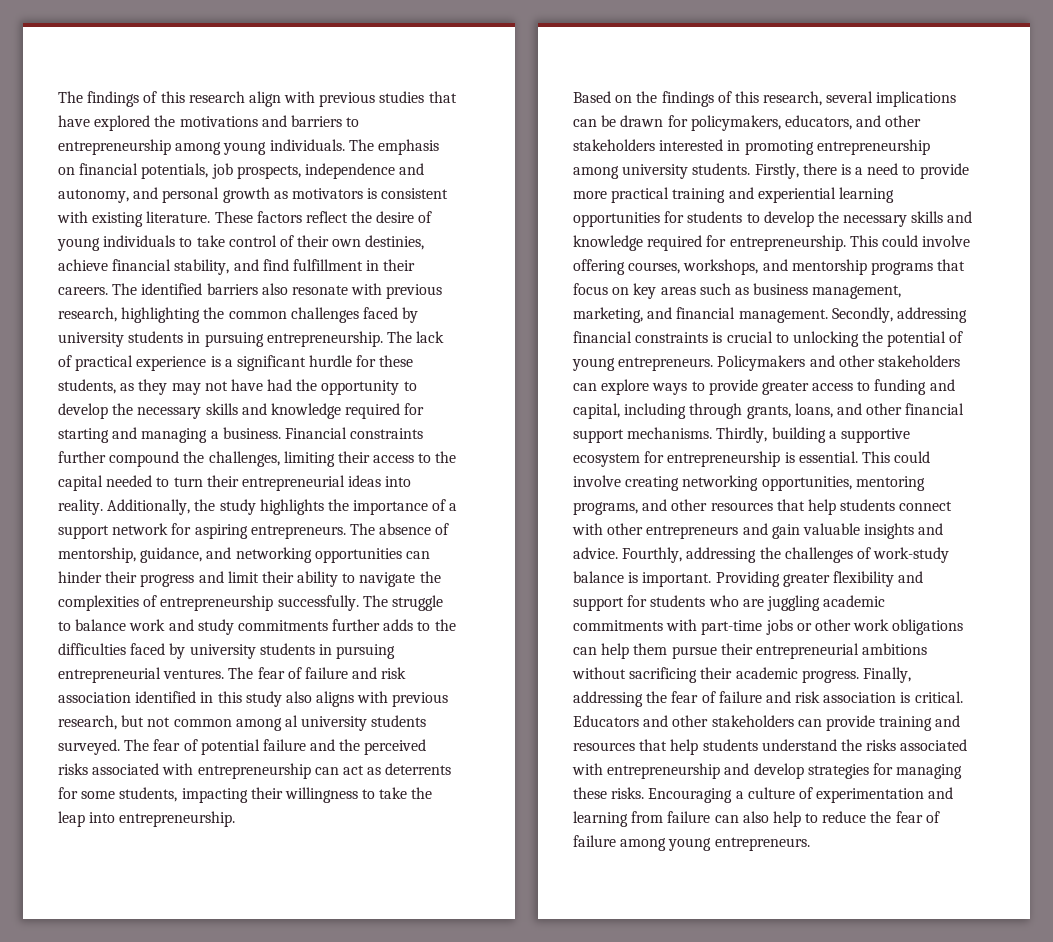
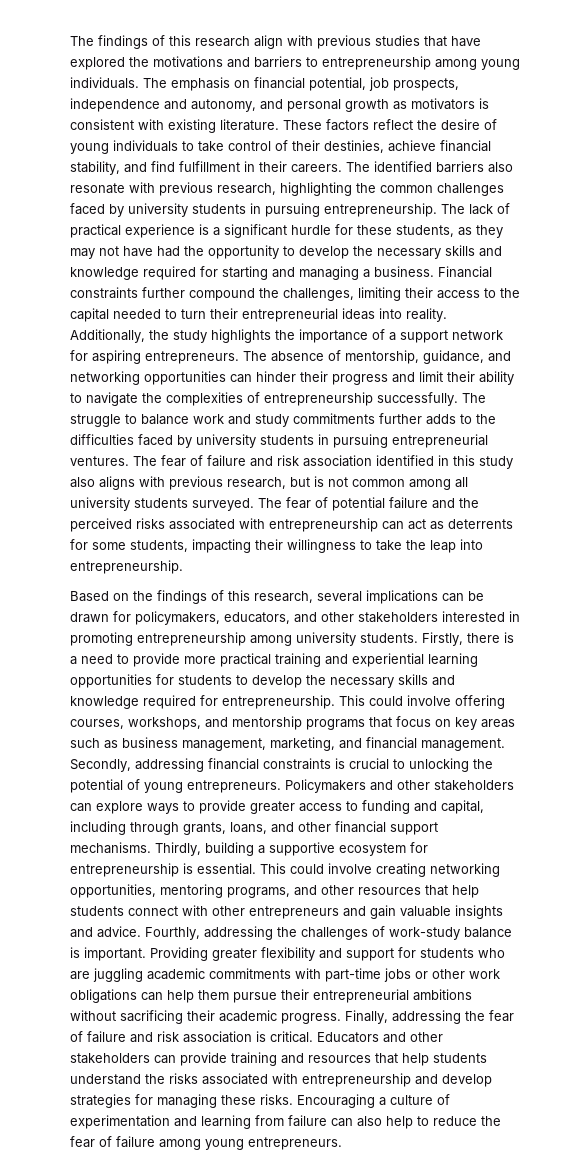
[141,163,209,179] potentials, -> [309,77,366,91] potential,
[332,239,362,247] own -> (320, 145) none
(145, 721) none -> [314,476,324,487] is
[284,715,298,727] al -> [455,477,468,488] all

